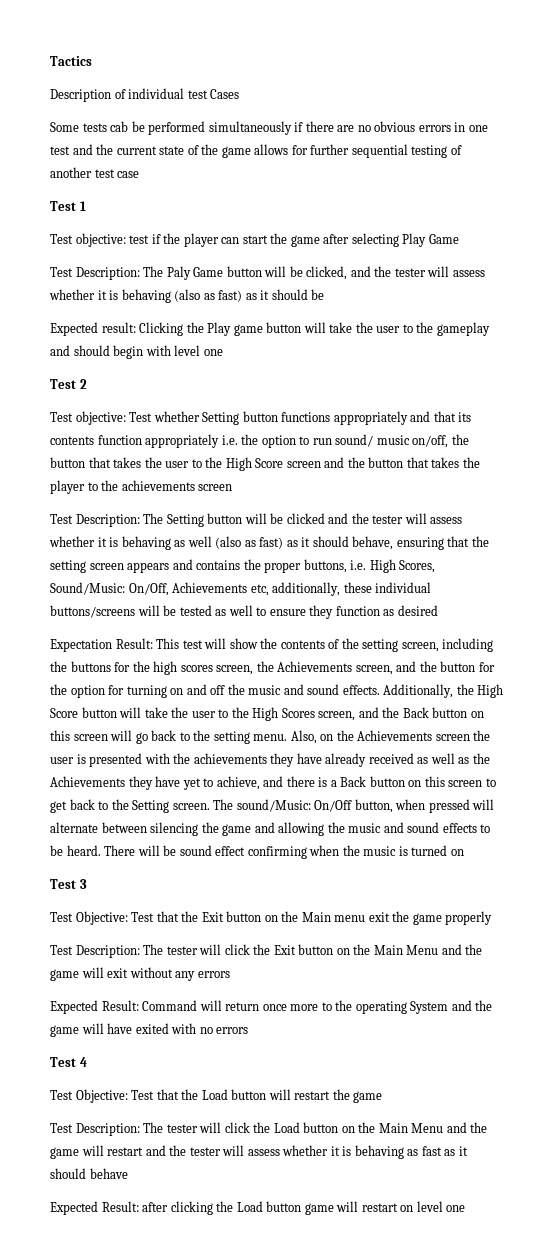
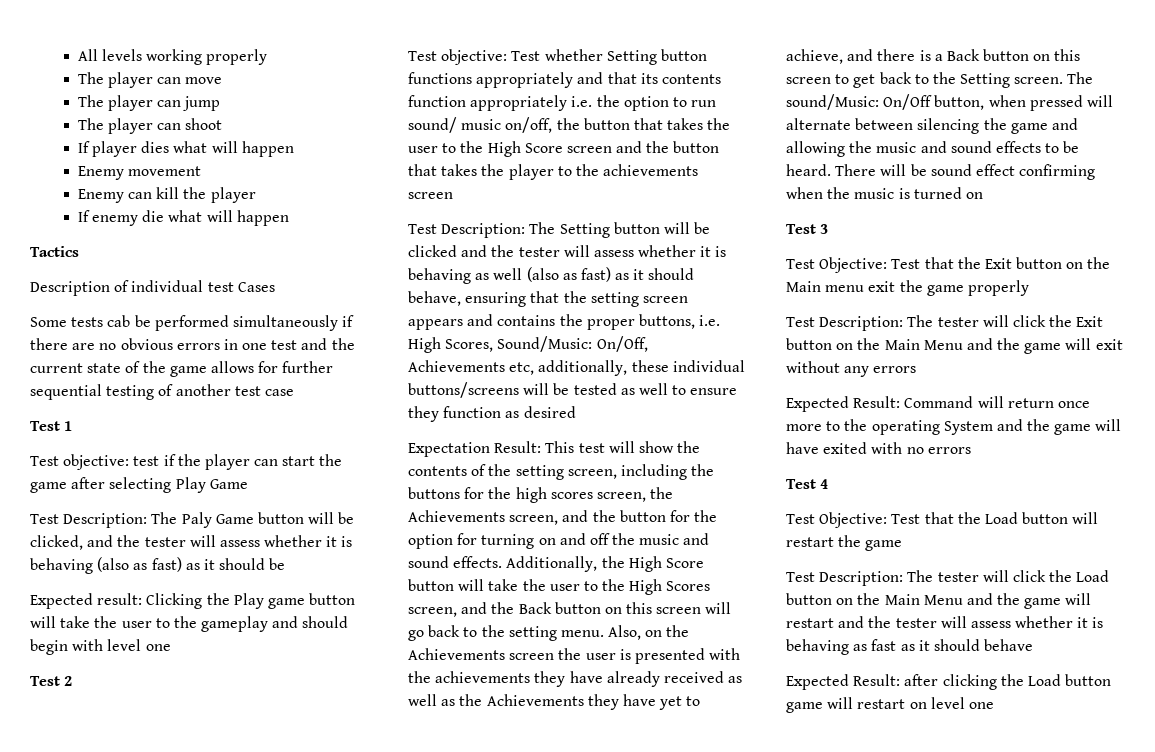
(50, 61) none -> [77,49,268,65] [77,72,223,88] [77,95,221,111] [77,118,223,134] [77,141,294,157] [77,166,202,180] [77,187,256,203] [77,210,289,226] All levels working properly // The player can move // The player can jump // The player can shoot // If player dies what will happen // Enemy movement // Enemy can kill the player // If enemy die what will happen //

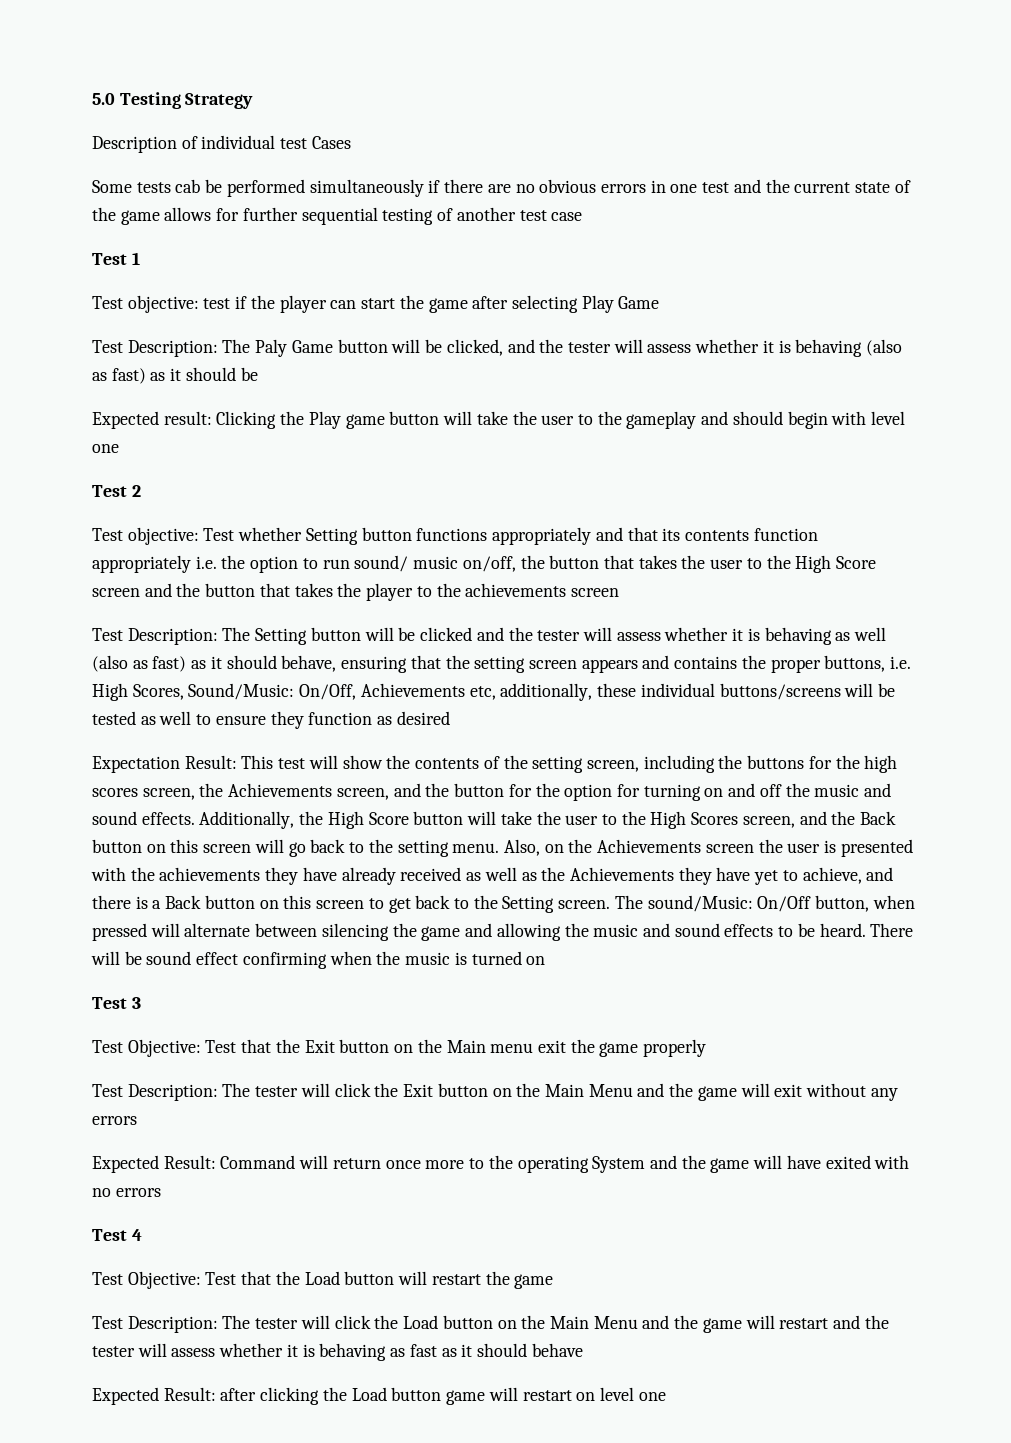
[77,49,268,65] [77,72,223,88] [77,95,221,111] [77,118,223,134] [77,141,294,157] [77,166,202,180] [77,187,256,203] [77,210,289,226] [30,246,79,257] All levels working properly // The player can move // The player can jump // The player can shoot // If player dies what will happen // Enemy movement // Enemy can kill the player // If enemy die what will happen // Tactics -> [92,92,254,109] 5.0 Testing Strategy

